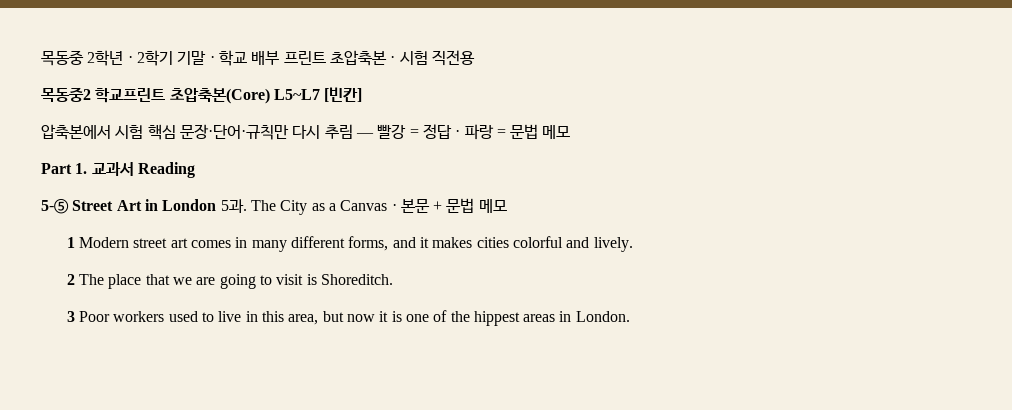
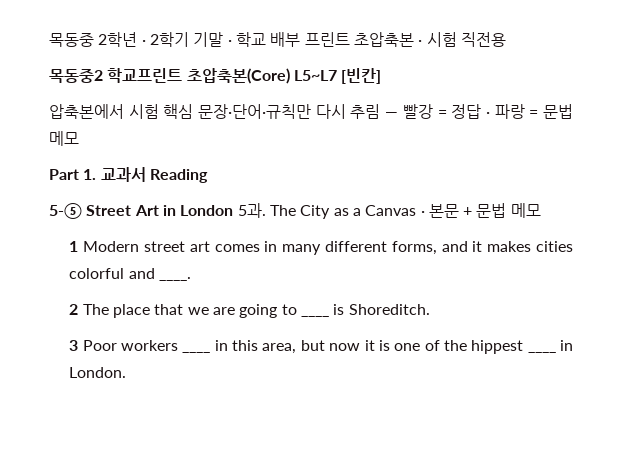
[593,237,633,252] lively. -> [158,277,191,281] ____.
[276,274,304,285] visit -> [300,315,329,317] ____
[168,311,242,322] used to live -> [182,351,211,353] ____
[523,314,556,322] areas -> [527,351,556,353] ____

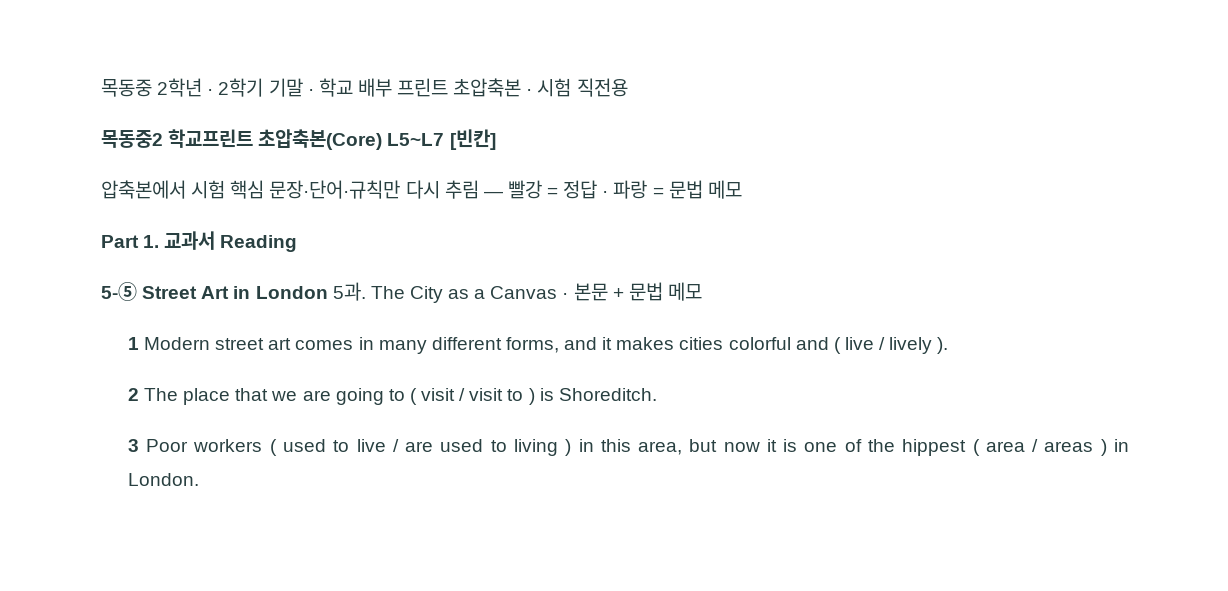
[158,277,191,281] ____. -> [833,337,949,354] ( live / lively ).
[300,315,329,317] ____ -> [409,388,535,405] ( visit / visit to )
[182,351,211,353] ____ -> [269,439,572,456] ( used to live / are used to living )
[527,351,556,353] ____ -> [972,439,1107,456] ( area / areas )

